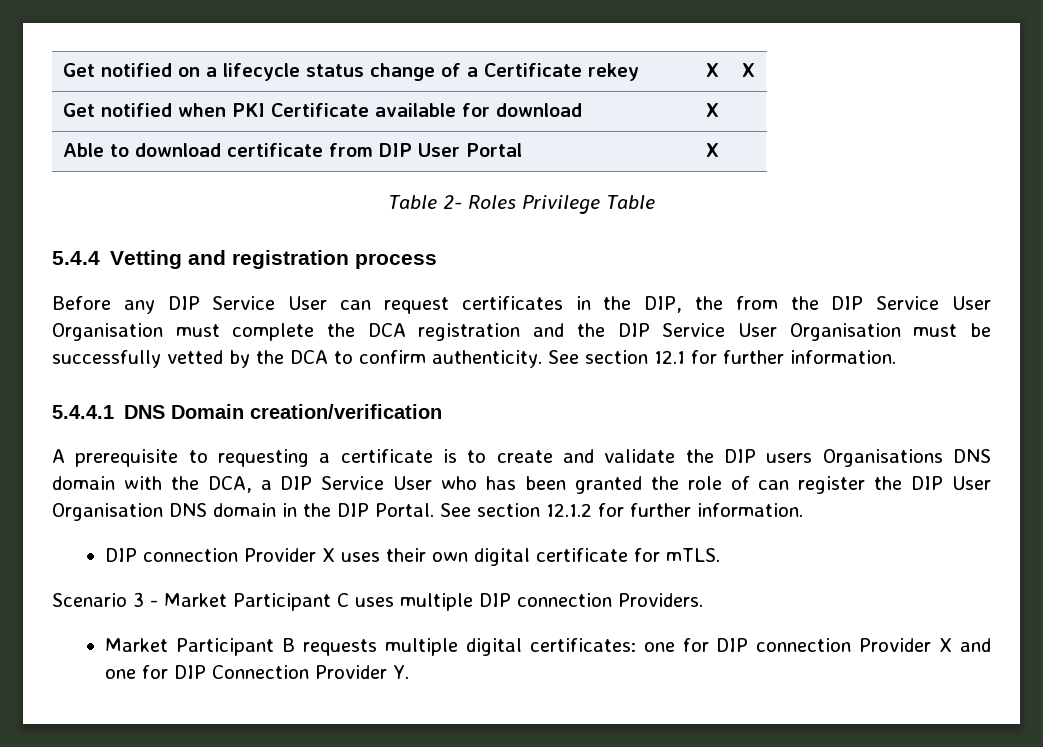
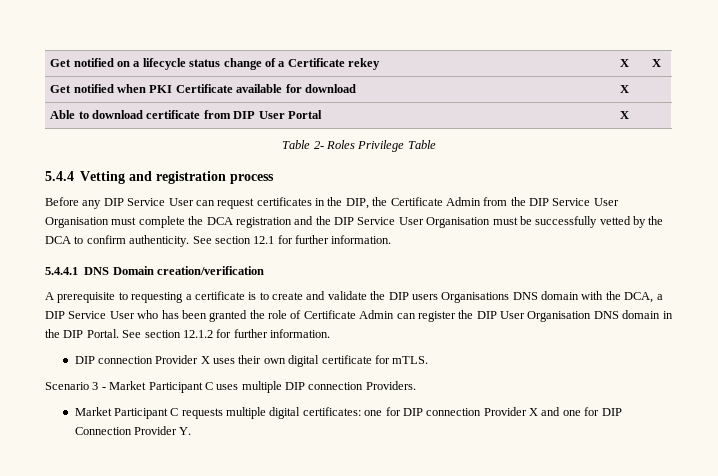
(723, 303) none -> [390,197,481,206] Certificate Admin
(750, 483) none -> [303,310,395,319] Certificate Admin
[282,638,296,652] B -> [170,408,179,416] C

